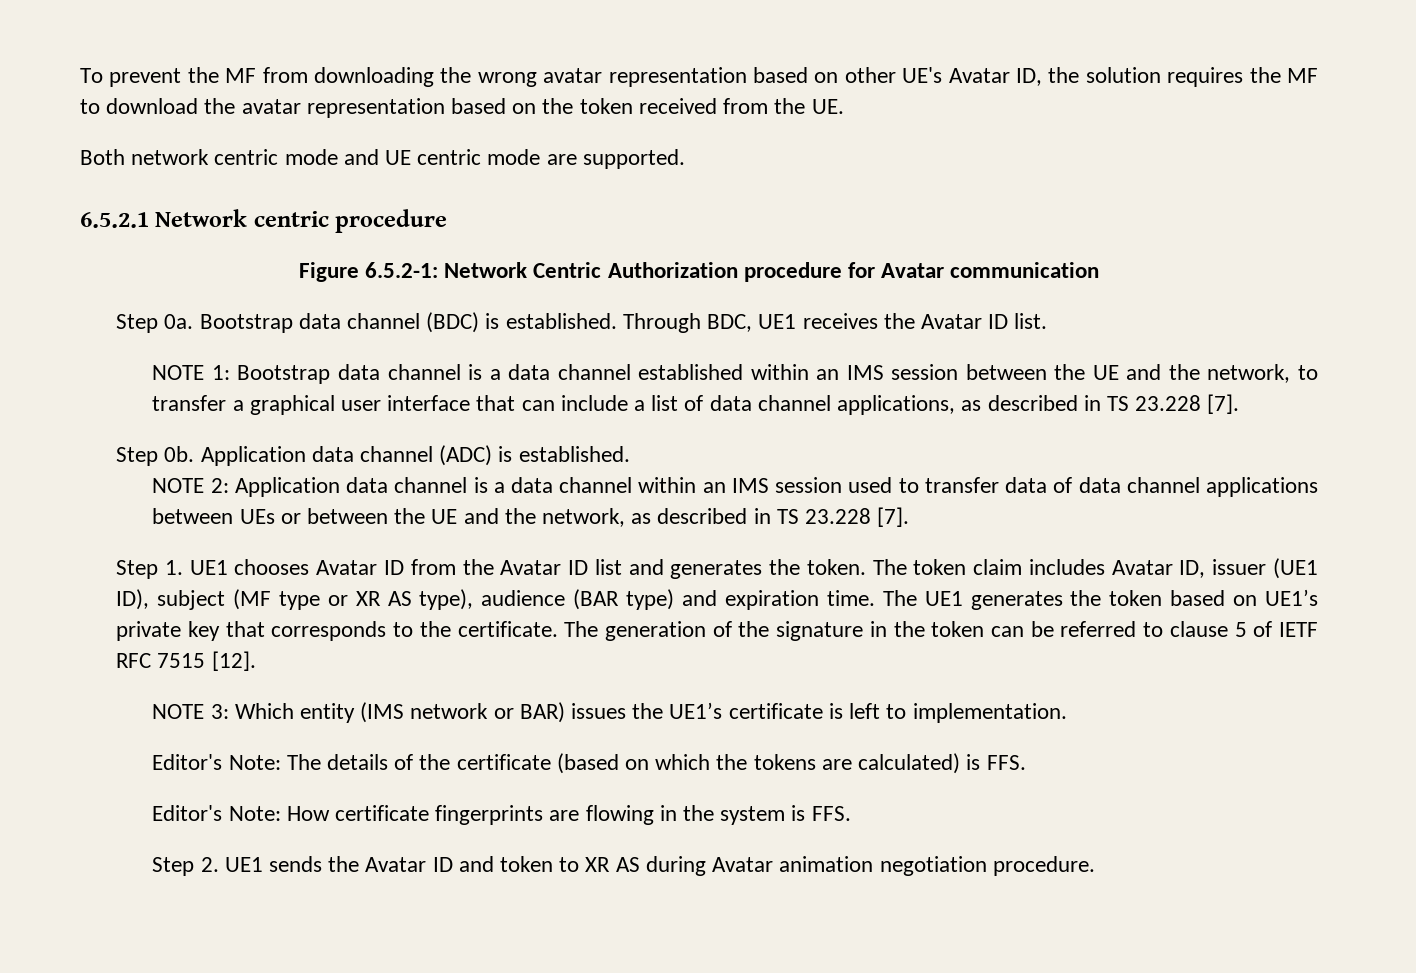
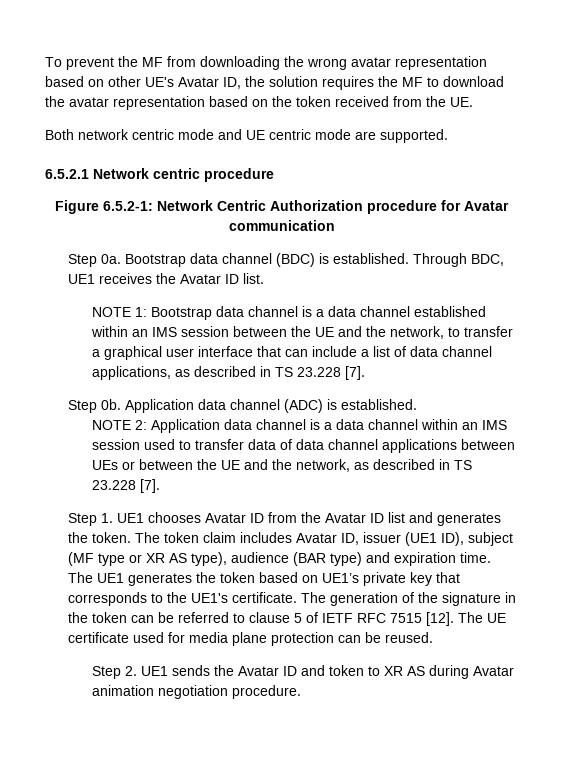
(451, 629) none -> [191,593,229,603] UE1's
[152,702,1067,723] [152,753,1026,774] [152,805,851,825] // NOTE 3: Which entity (IMS network or BAR) issues the UE1’s certificate is left to implementation. // Editor's Note: The details of the certificate (based on which the tokens are calculated) is FFS. // Editor's Note: How certificate fingerprints are flowing in the system is FFS. -> [458,612,507,623] [68,632,434,646] The UE certificate used for media plane protection can be reused.

